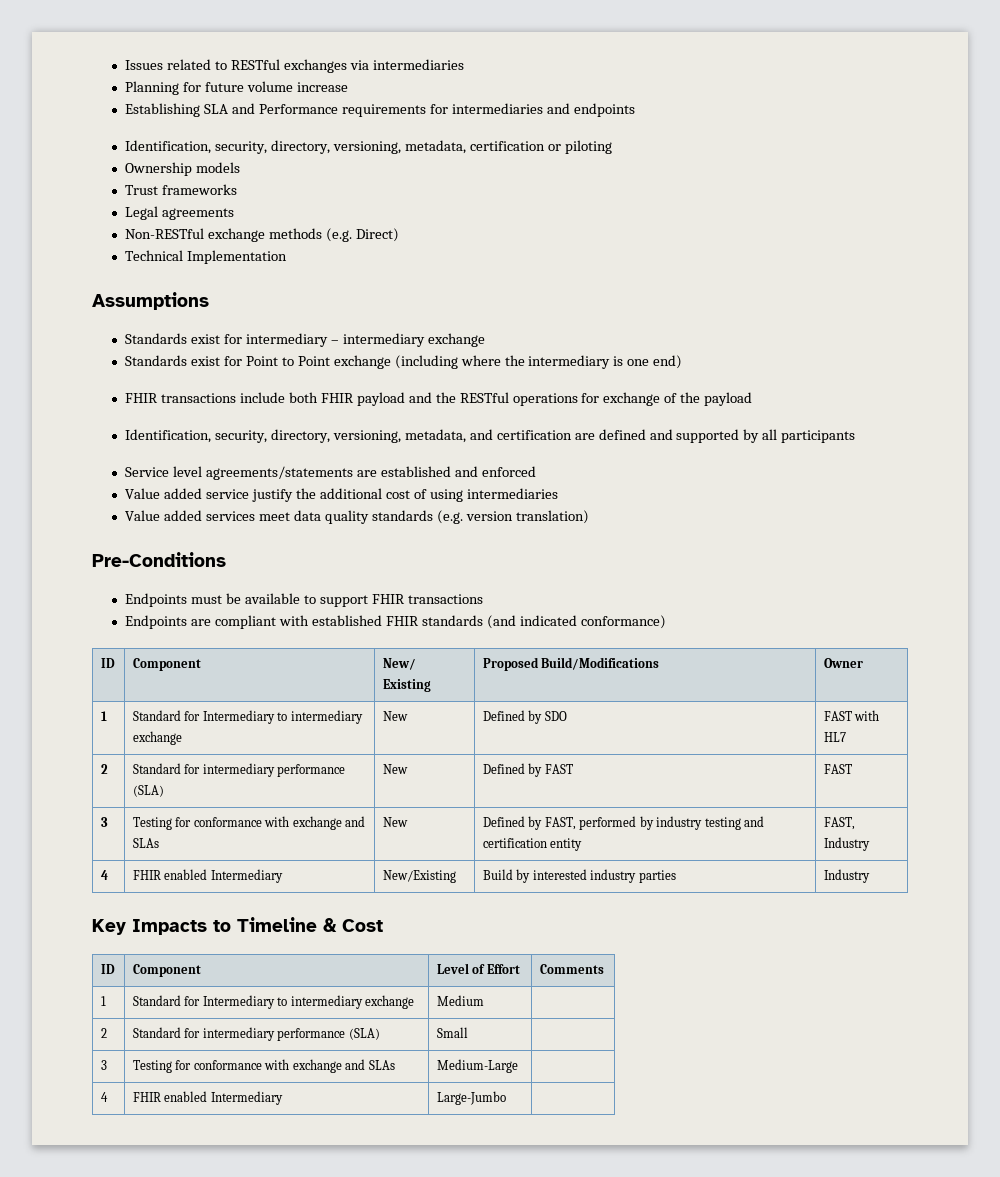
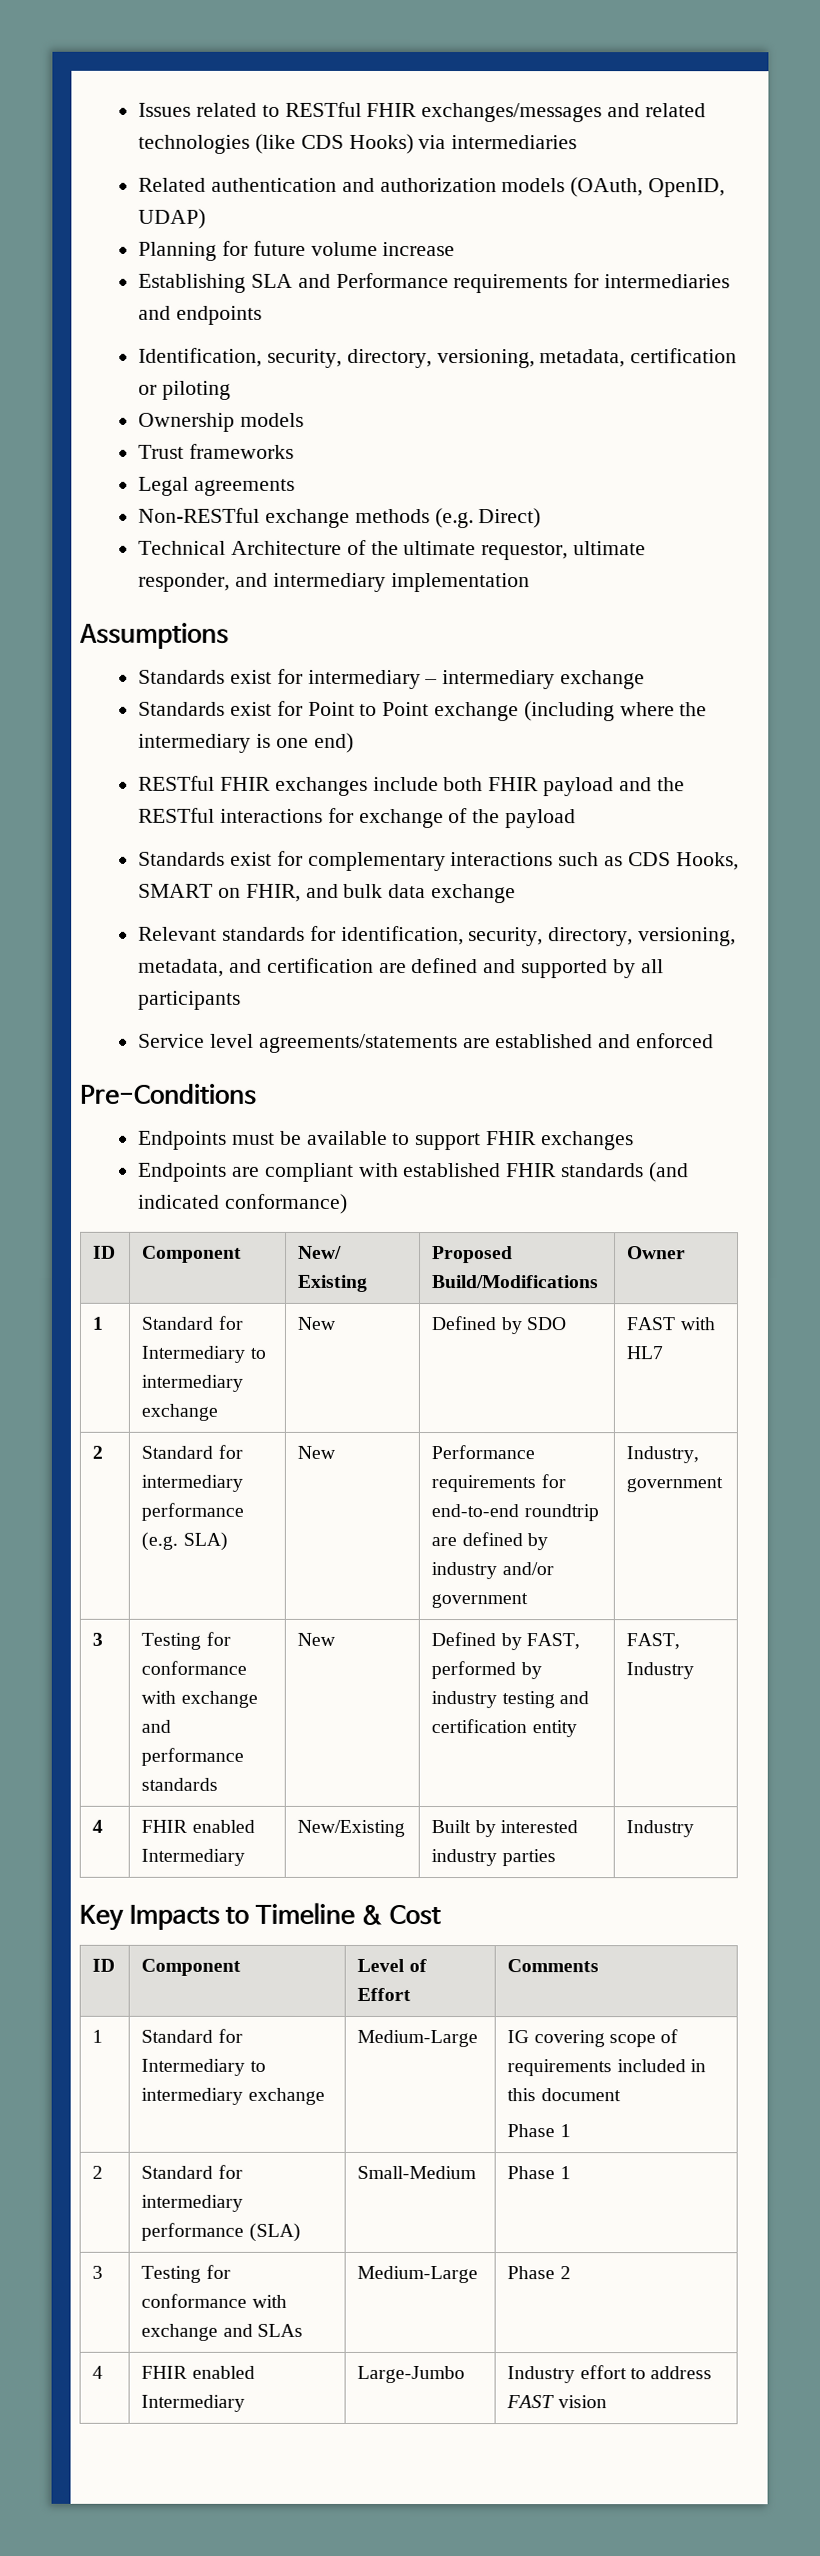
[283,59,464,73] exchanges via intermediaries -> [366,102,706,123] [138,133,578,155] [138,177,726,198] [138,208,207,229] FHIR exchanges/messages and related technologies (like CDS Hooks) via intermediaries // Related authentication and authorization models (OAuth, OpenID, UDAP)
[187,250,288,264] Implementation -> [231,539,647,561] [138,572,530,593] Architecture of the ultimate requestor, ultimate responder, and intermediary implementation
[125,393,237,403] FHIR transactions -> [138,775,368,796] RESTful FHIR exchanges
[512,393,578,406] operations -> [220,808,324,823] interactions
[125,429,212,443] Identification, -> [138,850,739,872] [138,883,517,904] [138,925,464,946] Standards exist for complementary interactions such as CDS Hooks, SMART on FHIR, and bulk data exchange // Relevant standards for identification,
[125,488,558,502] [125,510,589,524] // Value added service justify the additional cost of using intermediaries // Value added services meet data quality standards (e.g. version translation) -> (715, 1041) none
[407,594,483,604] transactions -> [540,1131,634,1151] exchanges
[132,785,164,797] [382,764,408,774] [482,763,573,777] [823,764,852,774] [100,817,108,827] [132,816,366,830] [132,838,159,848] (SLA) | New | Defined by FAST | FAST // 3 | Testing for conformance with exchange and SLAs -> [141,1531,228,1551] [297,1445,336,1459] [431,1445,536,1460] [431,1474,566,1493] [431,1504,599,1522] [431,1532,548,1551] [431,1562,554,1580] [431,1593,529,1609] [626,1446,700,1464] [626,1477,724,1493] [92,1632,104,1646] [141,1631,231,1650] [141,1660,248,1675] [141,1690,258,1708] [141,1719,172,1733] [141,1747,245,1766] [141,1777,219,1791] (e.g. SLA) | New | Performance requirements for end-to-end roundtrip are defined by industry and/or government | Industry, government // 3 | Testing for conformance with exchange and performance standards
[482,869,513,880] Build -> [431,1820,472,1834] Built
[436,995,484,1006] [100,1028,107,1038] [132,1027,380,1041] [436,1027,468,1038] Medium | // 2 | Standard for intermediary performance (SLA) | Small | -> [357,2029,479,2048] [507,2029,679,2048] [507,2059,706,2077] [507,2088,621,2102] [507,2124,571,2138] [92,2165,104,2179] [141,2164,243,2179] [141,2194,244,2212] [141,2222,301,2242] [357,2165,477,2180] [507,2166,571,2180] Medium-Large | IG covering scope of requirements included in this document // Phase 1 // 2 | Standard for intermediary performance (SLA) | Small-Medium | Phase 1
(518, 1066) none -> [507,2266,571,2280] Phase 2
(506, 1098) none -> [507,2365,713,2384] [506,2395,607,2409] Industry effort to address FAST vision

